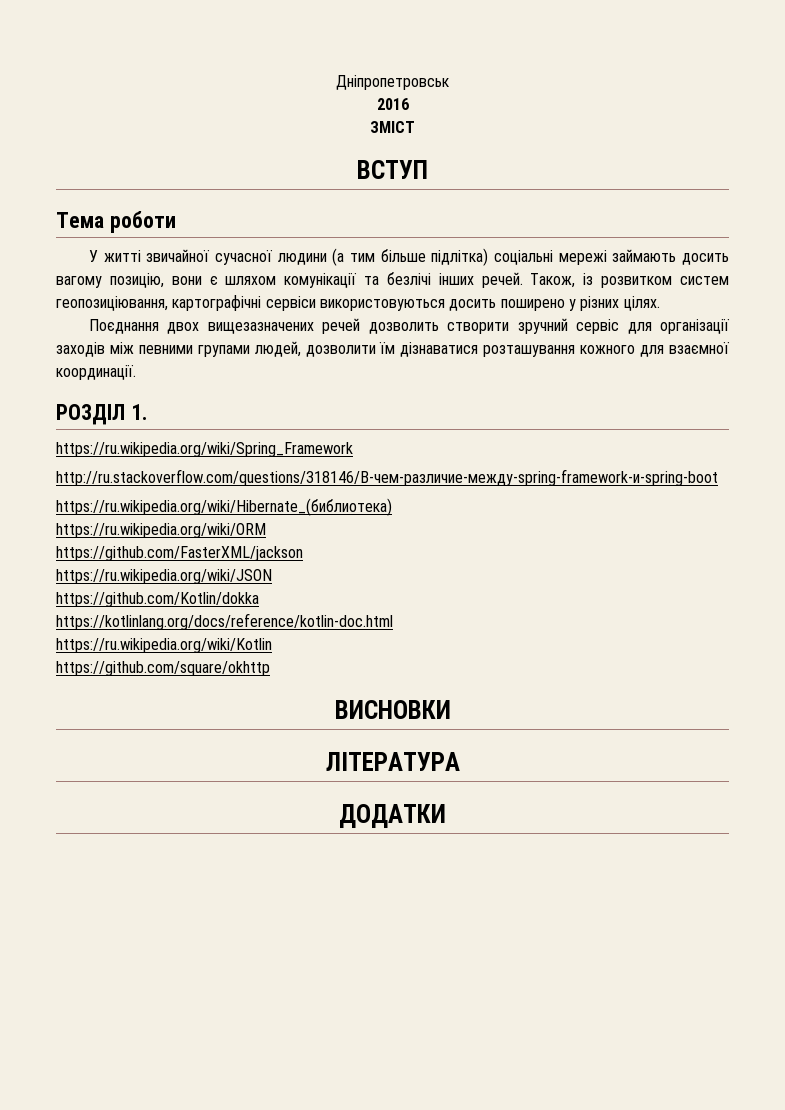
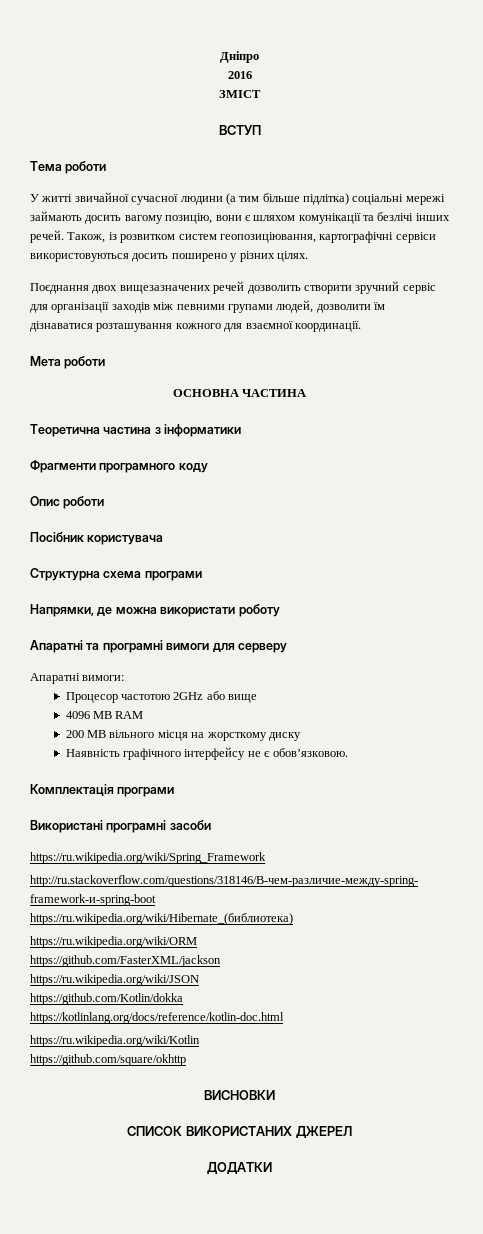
[336,75,449,90] Дніпропетровськ -> [220,51,259,63] Дніпро
[56,404,147,425] РОЗДІЛ 1. -> [30,356,106,369] [172,389,307,397] [30,424,242,437] [30,460,208,473] [30,496,105,509] [30,532,164,545] [30,568,202,581] [30,604,280,617] [30,640,287,653] [30,673,125,684] [65,691,258,703] [65,711,144,719] [65,730,301,741] [65,747,348,760] [30,784,175,797] [30,820,211,833] Мета роботи // ОСНОВНА ЧАСТИНА // Теоретична частина з інформатики // Фрагменти програмного коду // Опис роботи // Посібник користувача // Структурна схема програми // Напрямки, де можна використати роботу // Апаратні та програмні вимоги для серверу // Апаратні вимоги: // Процесор частотою 2GHz або вище // 4096 MB RAM // 200 MB вільного місця на жорсткому диску // Наявність графічного інтерфейсу не є обов’язковою. // Комплектація програми // Використані програмні засоби
[325,752,460,771] ЛІТЕРАТУРА -> [127,1126,352,1139] СПИСОК ВИКОРИСТАНИХ ДЖЕРЕЛ

